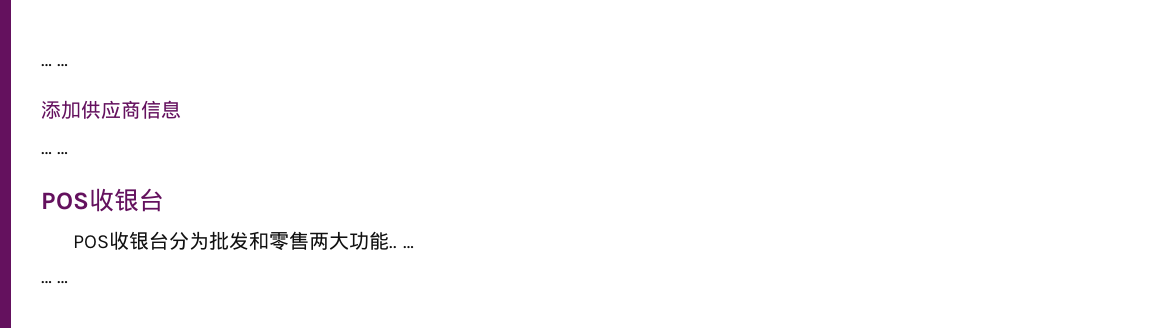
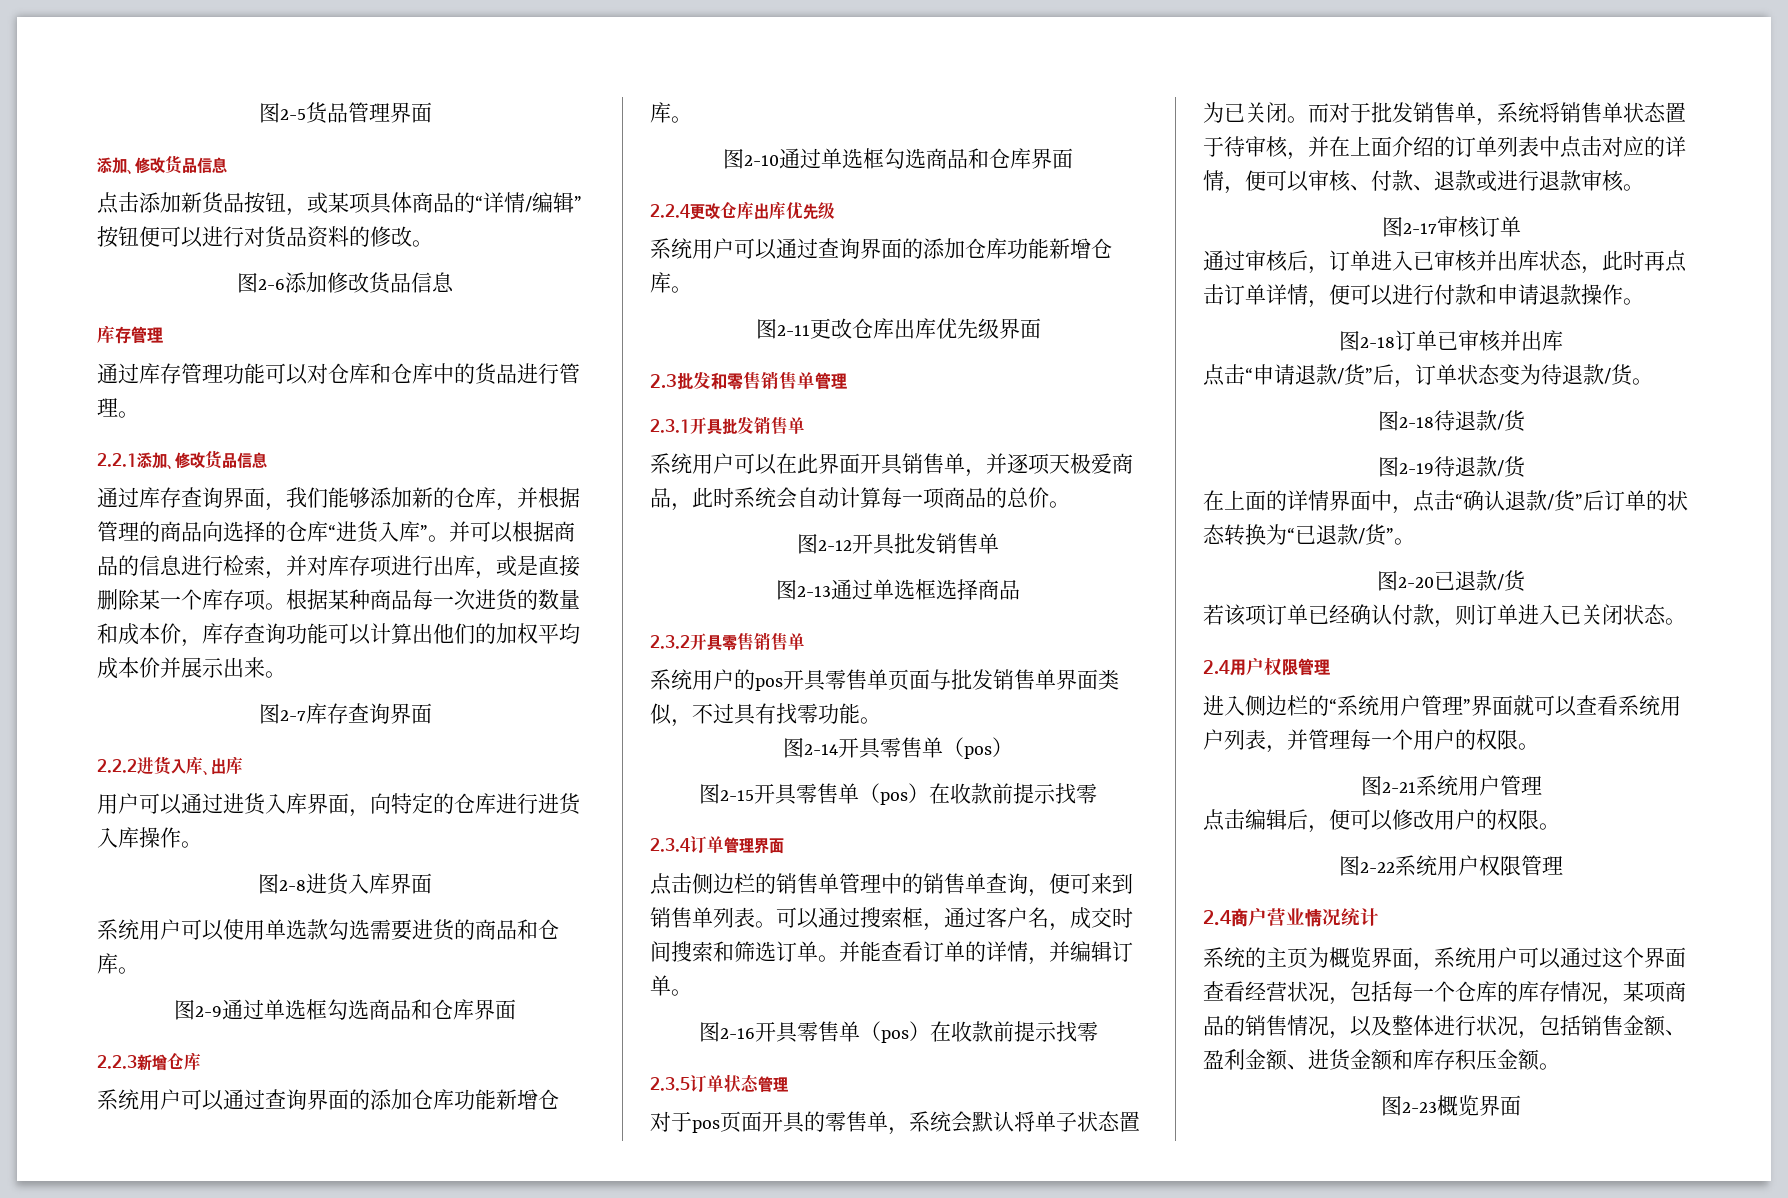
[41,63,69,67] [41,100,181,120] [41,151,69,155] [41,188,164,212] [73,231,414,251] [41,280,69,284] … … // 添加供应商信息 // … … // POS收银台 // POS收银台分为批发和零售两大功能.. … // … … -> [258,102,432,124] [97,155,227,174] [97,192,582,216] [97,226,433,248] [237,272,454,294] [97,325,163,344] [97,363,580,385] [97,398,139,418] [97,450,267,469] [97,487,580,511] [97,521,575,543] [97,555,580,579] [97,589,580,611] [97,623,580,647] [97,657,286,679] [258,703,432,724] [97,756,243,775] [97,793,582,817] [97,827,202,848] [258,873,432,895] [97,919,559,941] [97,953,139,974] [174,999,516,1020] [97,1052,201,1071] [97,1089,559,1111] [650,102,692,123] [723,148,1073,169] [650,201,835,220] [650,238,1112,260] [650,272,692,293] [755,318,1041,339] [650,371,847,390] [650,416,805,435] [650,453,1133,477] [650,487,1070,511] [797,533,999,555] [776,579,1020,600] [650,632,805,651] [650,669,1119,691] [650,703,881,727] [783,737,1013,759] [699,783,1097,805] [650,836,784,854] [650,873,1133,897] [650,907,1133,931] [650,941,1133,965] [650,975,692,996] [698,1021,1098,1043] [650,1074,788,1092] [650,1111,1140,1135] [1203,102,1686,126] [1203,136,1686,160] [1203,170,1644,194] [1381,216,1521,238] [1203,250,1687,274] [1203,284,1644,308] [1339,330,1563,352] [1203,364,1653,388] [1377,410,1527,432] [1377,456,1527,478] [1203,490,1688,514] [1203,524,1415,546] [1377,570,1527,592] [1203,604,1686,628] [1203,657,1330,676] [1203,695,1681,717] [1203,729,1539,753] [1360,775,1542,796] [1203,809,1560,833] [1339,855,1563,876] [1203,908,1379,927] [1203,947,1686,971] [1203,981,1686,1005] [1203,1015,1686,1039] [1203,1049,1560,1071] [1381,1095,1521,1116] 图2-5货品管理界面 // 添加、修改货品信息 // 点击添加新货品按钮，或某项具体商品的“详情/编辑”按钮便可以进行对货品资料的修改。 // 图2-6添加修改货品信息 // 库存管理 // 通过库存管理功能可以对仓库和仓库中的货品进行管理。 // 2.2.1添加、修改货品信息 // 通过库存查询界面，我们能够添加新的仓库，并根据管理的商品向选择的仓库“进货入库”。并可以根据商品的信息进行检索，并对库存项进行出库，或是直接删除某一个库存项。根据某种商品每一次进货的数量和成本价，库存查询功能可以计算出他们的加权平均成本价并展示出来。 // 图2-7库存查询界面 // 2.2.2进货入库、出库 // 用户可以通过进货入库界面，向特定的仓库进行进货入库操作。 // 图2-8进货入库界面 // 系统用户可以使用单选款勾选需要进货的商品和仓库。 // 图2-9通过单选框勾选商品和仓库界面 // 2.2.3新增仓库 // 系统用户可以通过查询界面的添加仓库功能新增仓库。 // 图2-10通过单选框勾选商品和仓库界面 // 2.2.4更改仓库出库优先级 // 系统用户可以通过查询界面的添加仓库功能新增仓库。 // 图2-11更改仓库出库优先级界面 // 2.3批发和零售销售单管理 // 2.3.1开具批发销售单 // 系统用户可以在此界面开具销售单，并逐项天极爱商品，此时系统会自动计算每一项商品的总价。 // 图2-12开具批发销售单 // 图2-13通过单选框选择商品 // 2.3.2开具零售销售单 // 系统用户的pos开具零售单页面与批发销售单界面类似，不过具有找零功能。 // 图2-14开具零售单（pos） // 图2-15开具零售单（pos）在收款前提示找零 // 2.3.4订单管理界面 // 点击侧边栏的销售单管理中的销售单查询，便可来到销售单列表。可以通过搜索框，通过客户名，成交时间搜索和筛选订单。并能查看订单的详情，并编辑订单。 // 图2-16开具零售单（pos）在收款前提示找零 // 2.3.5订单状态管理 // 对于pos页面开具的零售单，系统会默认将单子状态置为已关闭。而对于批发销售单，系统将销售单状态置于待审核，并在上面介绍的订单列表中点击对应的详情，便可以审核、付款、退款或进行退款审核。 // 图2-17审核订单 // 通过审核后，订单进入已审核并出库状态，此时再点击订单详情，便可以进行付款和申请退款操作。 // 图2-18订单已审核并出库 // 点击“申请退款/货”后，订单状态变为待退款/货。 // 图2-18待退款/货 // 图2-19待退款/货 // 在上面的详情界面中，点击“确认退款/货”后订单的状态转换为“已退款/货”。 // 图2-20已退款/货 // 若该项订单已经确认付款，则订单进入已关闭状态。 // 2.4用户权限管理 // 进入侧边栏的“系统用户管理”界面就可以查看系统用户列表，并管理每一个用户的权限。 // 图2-21系统用户管理 // 点击编辑后，便可以修改用户的权限。 // 图2-22系统用户权限管理 // 2.4商户营业情况统计 // 系统的主页为概览界面，系统用户可以通过这个界面查看经营状况，包括每一个仓库的库存情况，某项商品的销售情况，以及整体进行状况，包括销售金额、盈利金额、进货金额和库存积压金额。 // 图2-23概览界面

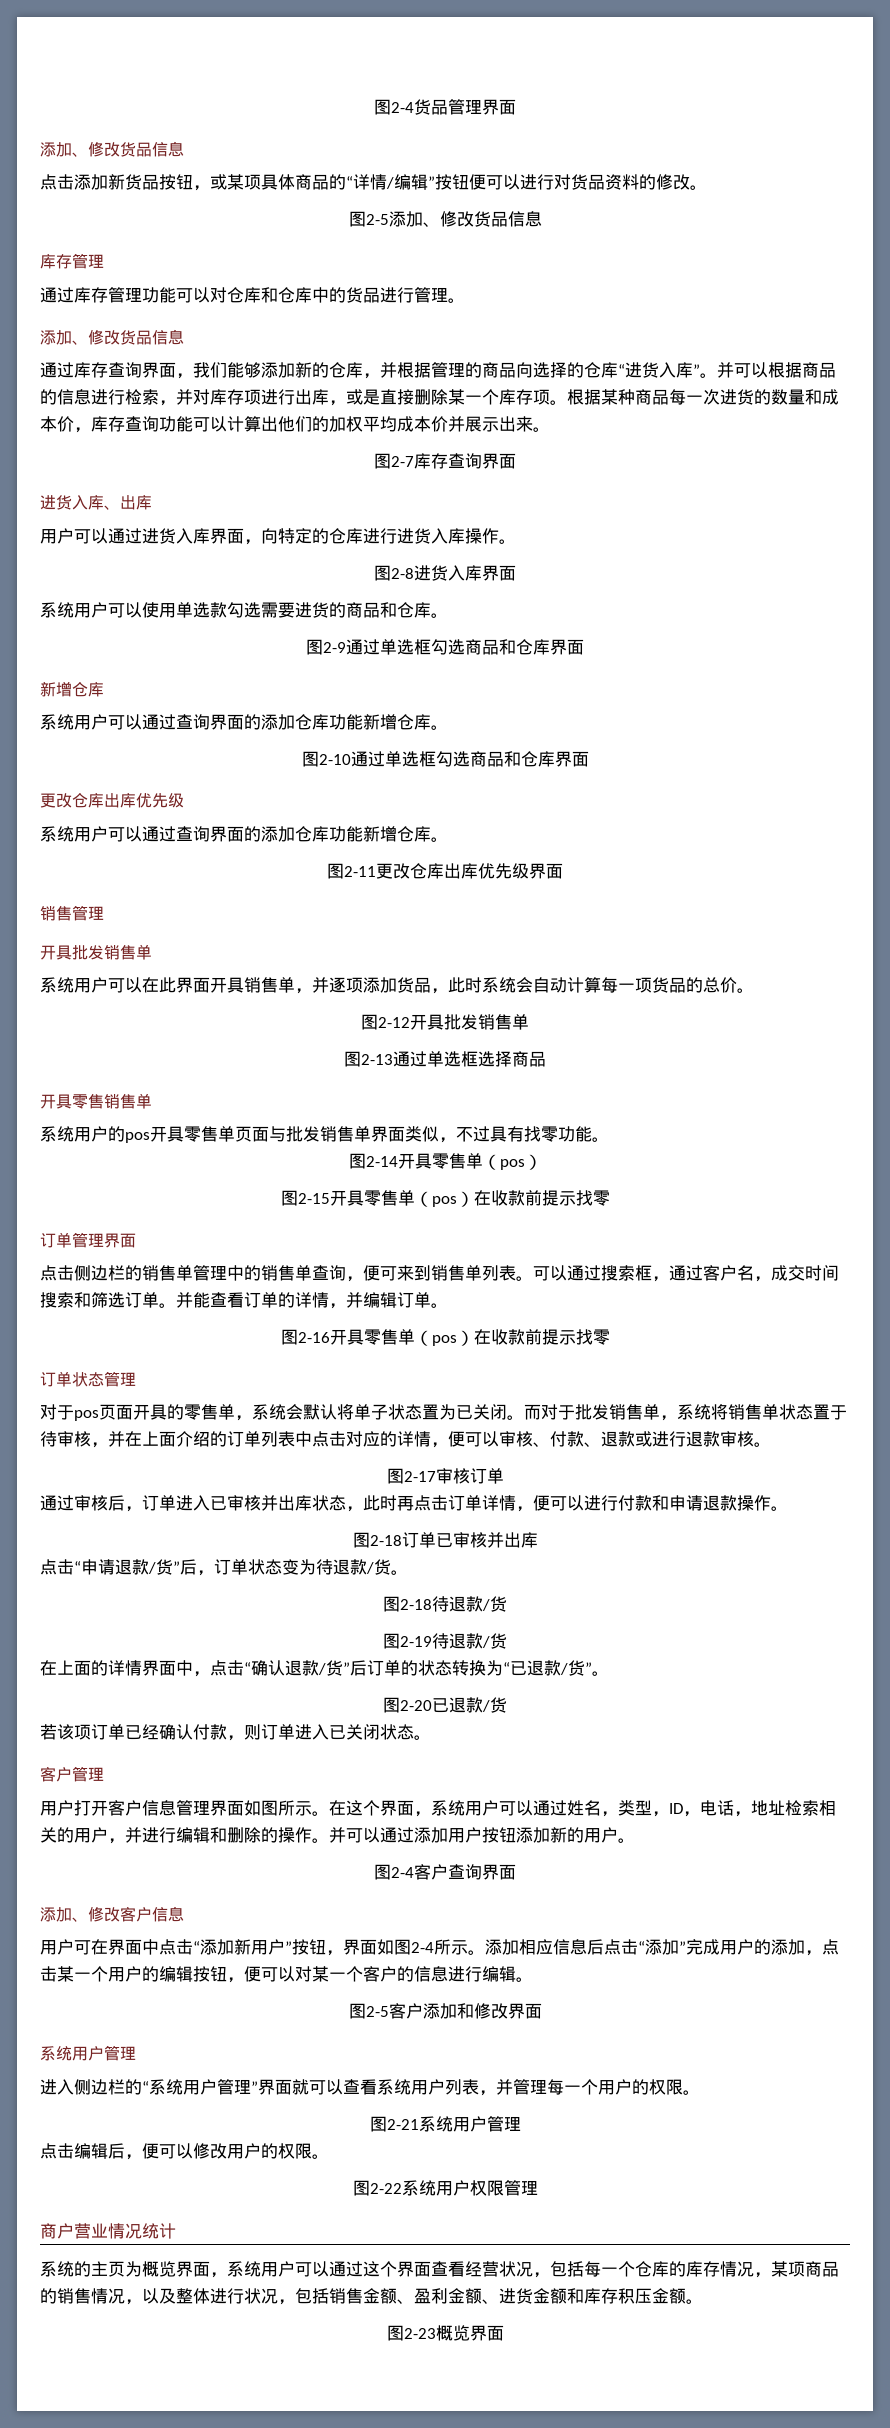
[258,102,306,123] 图2-5 -> [374,99,414,115] 图2-4
[258,272,327,293] 2-6添加 -> [365,211,440,227] 2-5添加、
[97,453,137,467] 2.2.1 -> (465, 300) none
[97,759,137,773] 2.2.2 -> (516, 461) none
[97,1055,137,1069] 2.2.3 -> (584, 647) none
[650,204,690,218] 2.2.4 -> (589, 759) none
[650,371,847,390] [650,419,690,433] 2.3批发和零售销售单管理 // 2.3.1 -> [40,905,104,921] 销售管理 //
[1049,453,1133,474] 天极爱商 -> [363,977,414,993] 添加货
[944,487,965,508] 商 -> [652,977,669,993] 货
[650,635,690,649] 2.3.2 -> (546, 1059) none
[650,838,690,852] 2.3.4 -> (610, 1198) none
[650,1077,690,1091] 2.3.5 -> (610, 1337) none
[1203,657,1298,676] 2.4用户权限 -> [40,1766,104,1782] [40,1800,836,1817] [40,1827,635,1844] [374,1864,516,1880] [40,1906,184,1922] [40,1939,839,1956] [40,1966,533,1983] [348,2003,542,2019] [40,2046,104,2061] 客户管理 // 用户打开客户信息管理界面如图所示。在这个界面，系统用户可以通过姓名，类型，ID，电话，地址检索相关的用户，并进行编辑和删除的操作。并可以通过添加用户按钮添加新的用户。 // 图2-4客户查询界面 // 添加、修改客户信息 // 用户可在界面中点击“添加新用户”按钮，界面如图2-4所示。添加相应信息后点击“添加”完成用户的添加，点击某一个用户的编辑按钮，便可以对某一个客户的信息进行编辑。 // 图2-5客户添加和修改界面 // 系统用户
[1203,910,1232,926] 2.4 -> (538, 2187) none

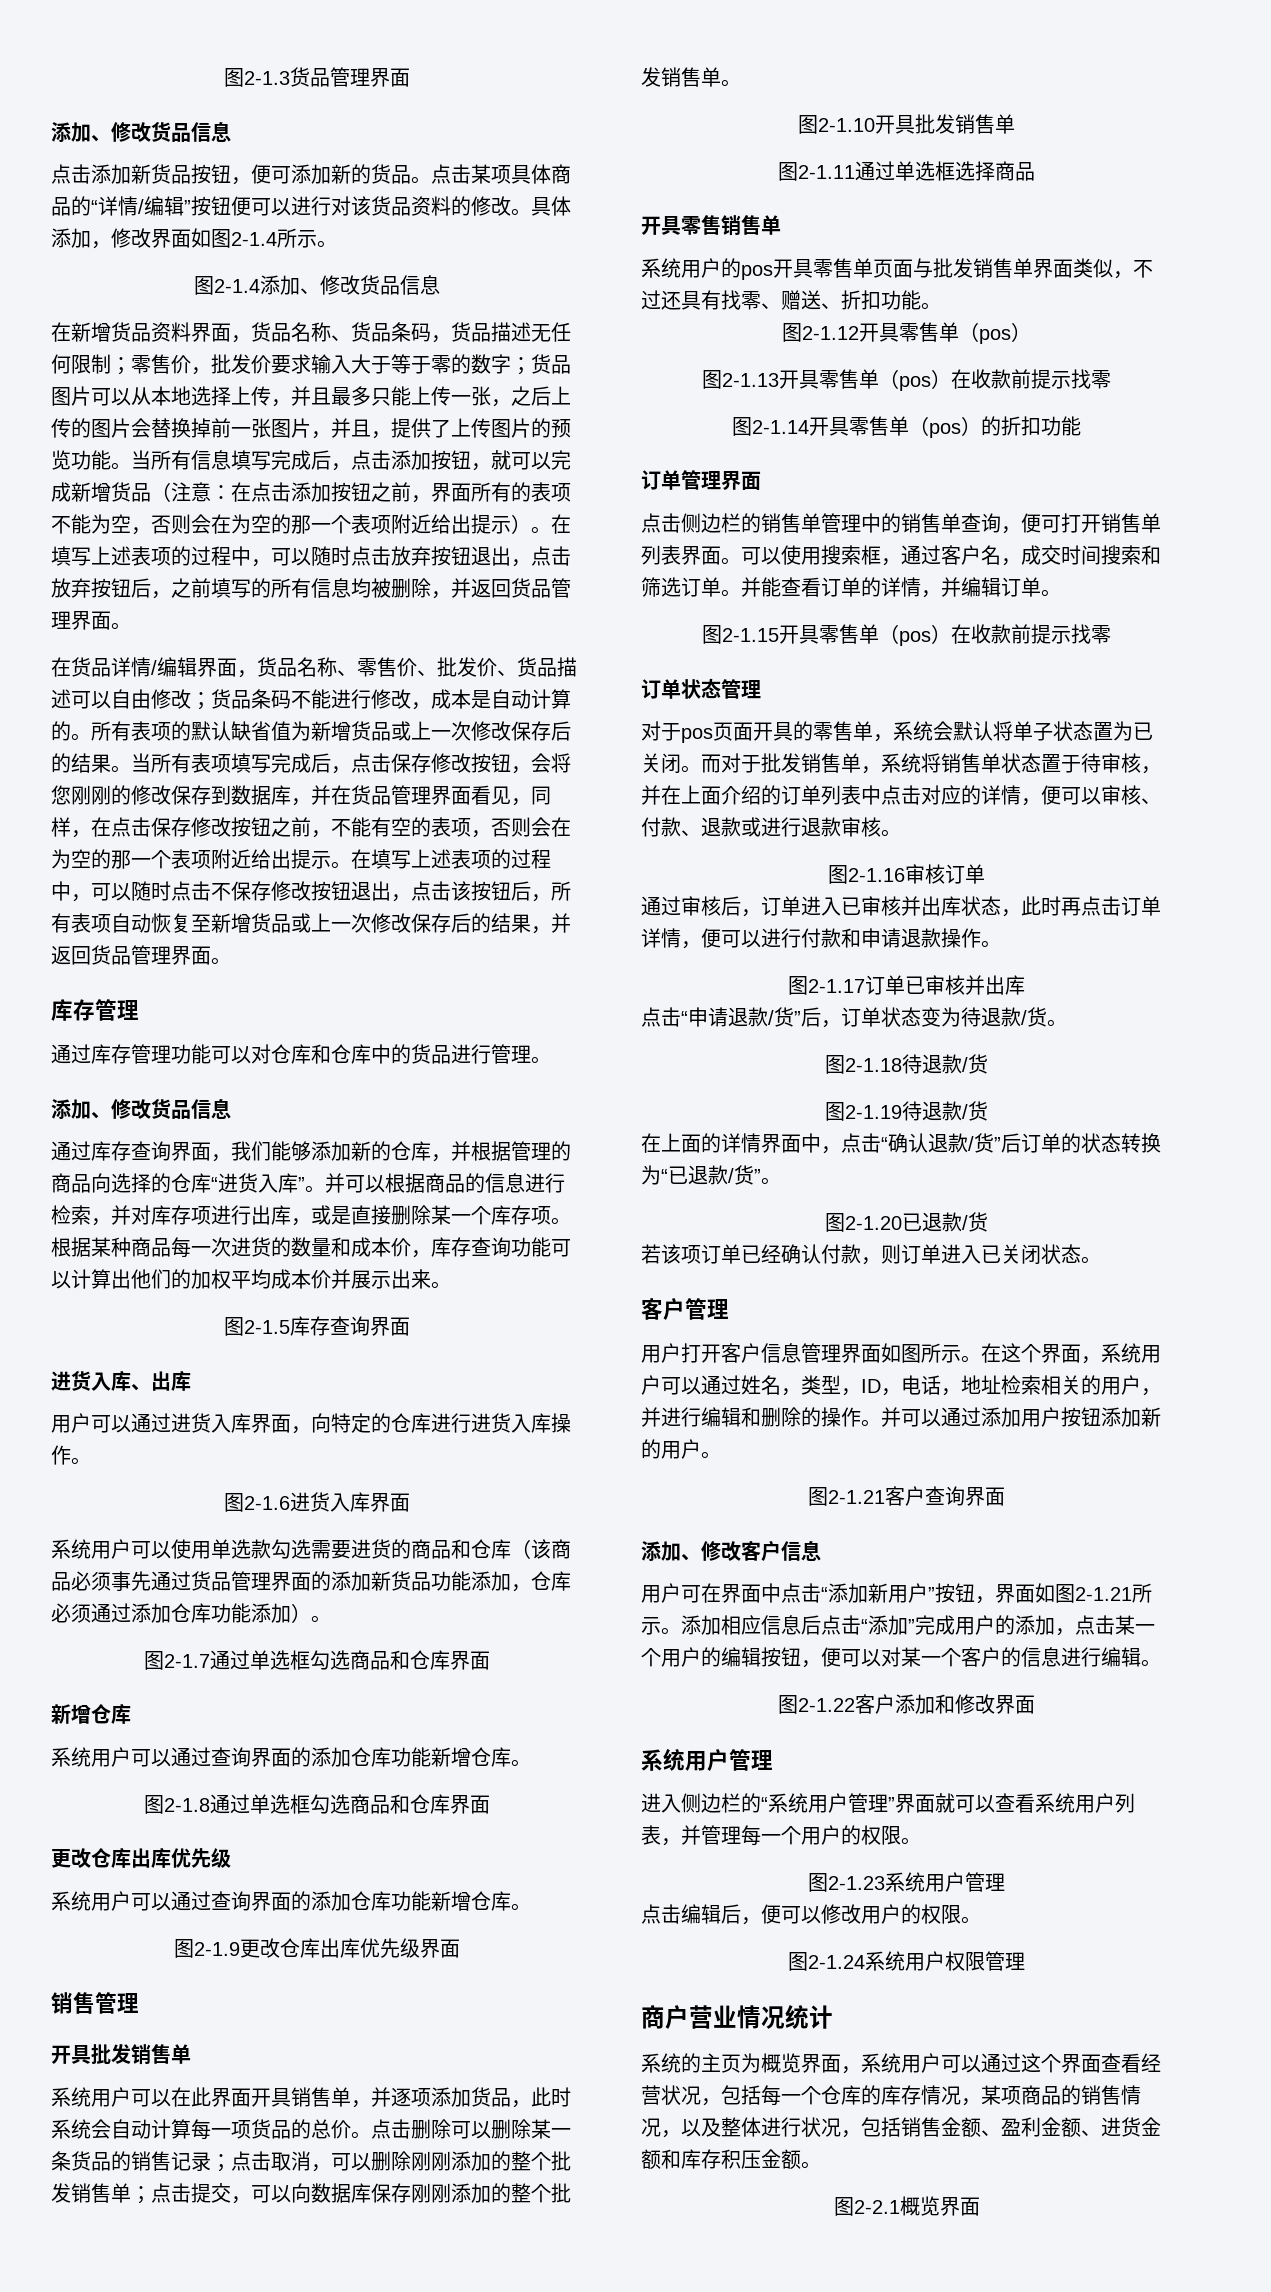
[374,99,414,115] 图2-4 -> [223,68,290,87] 图2-1.3
[210,174,227,190] 或 -> [251,164,471,184] 便可添加新的货品。点击
(571, 182) none -> [351,196,371,216] 该
[348,211,542,227] // 图2-5添加、修改货品信息 -> [531,196,571,216] [51,228,337,249] [193,275,440,295] [51,322,571,343] [51,354,571,375] [51,386,571,407] [51,418,571,439] [51,450,571,471] [51,482,571,503] [51,514,571,535] [51,546,571,567] [51,578,571,599] [51,611,131,630] [51,657,577,678] [51,689,571,710] [51,721,571,741] [51,753,571,774] [51,785,551,806] [51,817,571,838] [51,849,551,869] [51,881,571,902] [51,913,571,934] [51,945,231,965] 具体添加，修改界面如图2-1.4所示。 // 图2-1.4添加、修改货品信息 // 在新增货品资料界面，货品名称、货品条码，货品描述无任何限制；零售价，批发价要求输入大于等于零的数字；货品图片可以从本地选择上传，并且最多只能上传一张，之后上传的图片会替换掉前一张图片，并且，提供了上传图片的预览功能。当所有信息填写完成后，点击添加按钮，就可以完成新增货品（注意：在点击添加按钮之前，界面所有的表项不能为空，否则会在为空的那一个表项附近给出提示）。在填写上述表项的过程中，可以随时点击放弃按钮退出，点击放弃按钮后，之前填写的所有信息均被删除，并返回货品管理界面。 // 在货品详情/编辑界面，货品名称、零售价、批发价、货品描述可以自由修改；货品条码不能进行修改，成本是自动计算的。所有表项的默认缺省值为新增货品或上一次修改保存后的结果。当所有表项填写完成后，点击保存修改按钮，会将您刚刚的修改保存到数据库，并在货品管理界面看见，同样，在点击保存修改按钮之前，不能有空的表项，否则会在为空的那一个表项附近给出提示。在填写上述表项的过程中，可以随时点击不保存修改按钮退出，点击该按钮后，所有表项自动恢复至新增货品或上一次修改保存后的结果，并返回货品管理界面。
[391,456,414,467] 2-7 -> [243,1320,290,1334] 2-1.5
[391,568,414,579] 2-8 -> [243,1496,290,1510] 2-1.6
[431,613,448,618] [306,639,346,655] 。 // 图2-9 -> [511,1539,571,1559] [51,1571,571,1592] [51,1603,331,1623] [143,1651,210,1670] （该商品必须事先通过货品管理界面的添加新货品功能添加，仓库必须通过添加仓库功能添加）。 // 图2-1.7
[318,754,351,765] 2-10 -> [163,1798,210,1812] 2-1.8
[344,866,376,877] 2-11 -> [193,1942,240,1956] 2-1.9
[361,1014,410,1030] // 图2-12 -> [371,2119,571,2139] [51,2151,571,2172] [51,2183,571,2204] [641,67,741,87] [798,115,875,134] 点击删除可以删除某一条货品的销售记录；点击取消，可以删除刚刚添加的整个批发销售单；点击提交，可以向数据库保存刚刚添加的整个批发销售单。 // 图2-1.10
[361,1054,393,1065] 2-13 -> [798,165,855,179] 2-1.11
(490, 1134) none -> [661,290,681,310] 还
(558, 1134) none -> [761,290,881,310] 、赠送、折扣
[365,1156,398,1167] 2-14 -> [802,326,859,340] 2-1.12
[297,1190,610,1207] 2-15开具零售单（pos）在收款前提示找零 -> [722,369,1111,391] [732,416,1081,438] 2-1.13开具零售单（pos）在收款前提示找零 // 图2-1.14开具零售单（pos）的折扣功能
[397,1265,431,1281] 来到 -> [1061,513,1101,533] 打开
[516,1265,601,1281] 。可以通过 -> [681,545,821,565] 界面。可以使用
[297,1332,330,1343] 2-16 -> [722,628,779,642] 2-1.15
[403,1471,436,1482] 2-17 -> [848,868,905,882] 2-1.16
[369,1535,402,1546] 2-18 -> [808,979,865,993] 2-1.17
[400,1599,432,1610] 2-18 -> [845,1058,902,1072] 2-1.18
[400,1636,432,1647] 2-19 -> [845,1105,902,1119] 2-1.19
[400,1700,432,1711] 2-20 -> [845,1216,902,1230] 2-1.20
[391,1867,414,1878] 2-4 -> [828,1490,885,1504] 2-1.21
[411,1942,434,1953] 2-4 -> [1075,1587,1132,1601] 2-1.21
[365,2006,389,2017] 2-5 -> [798,1698,855,1712] 2-1.22
[386,2119,419,2130] 2-21 -> [828,1876,885,1890] 2-1.23
[369,2183,402,2194] 2-22 -> [808,1955,865,1969] 2-1.24
[403,2328,436,2339] 2-23 -> [853,2200,900,2214] 2-2.1

